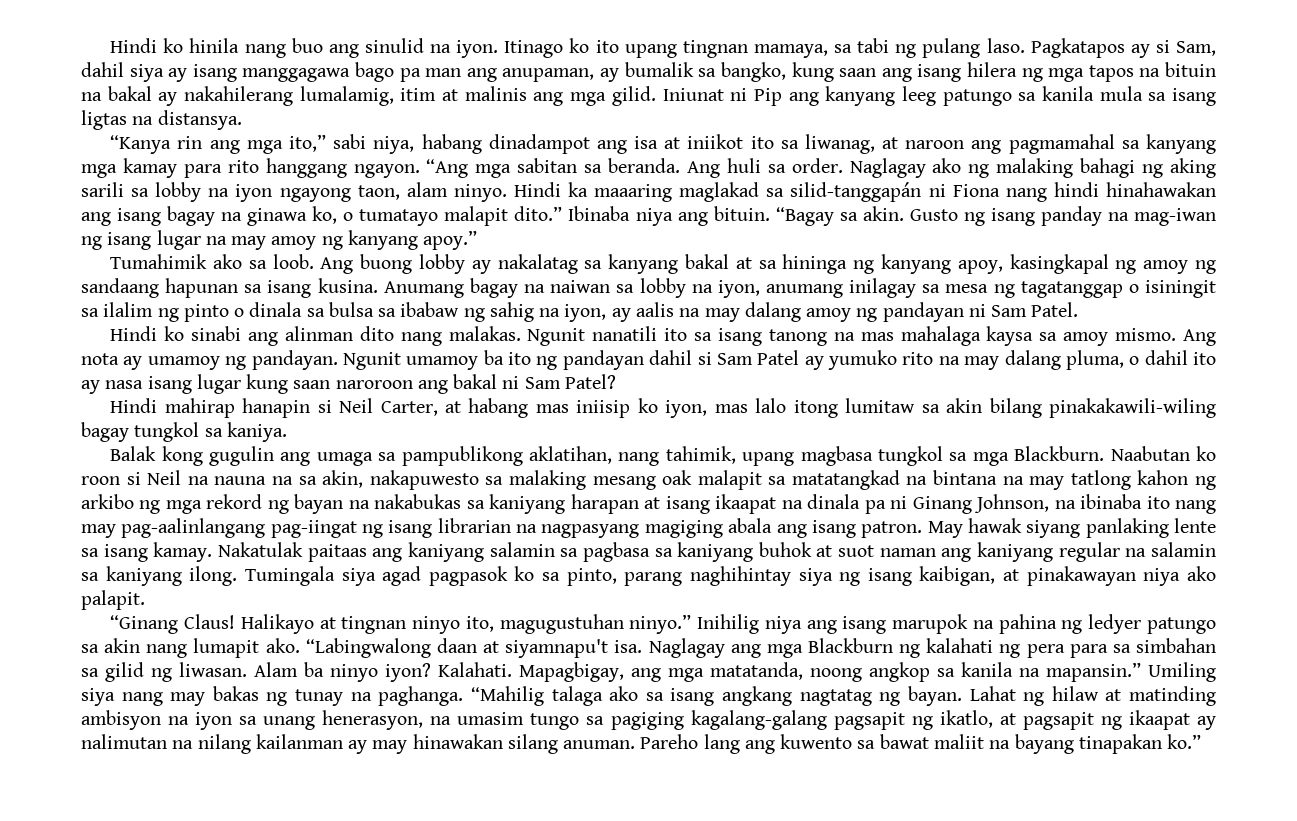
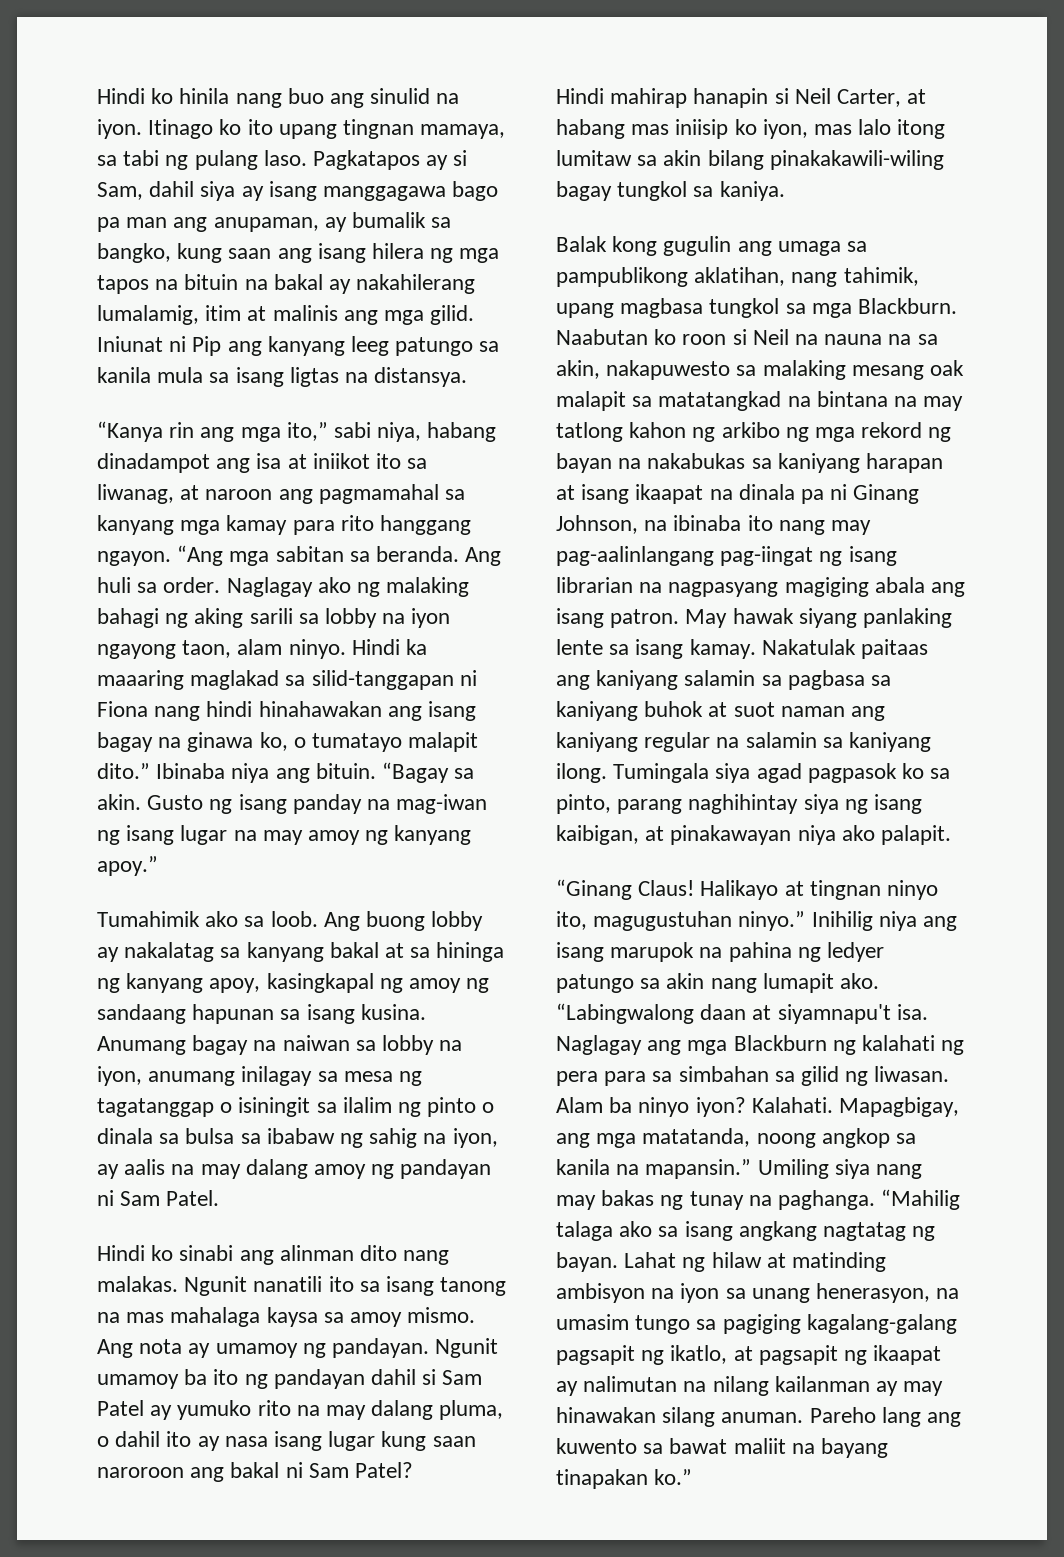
[790,182,922,202] silid-tanggapán -> [311,670,454,690] silid-tanggapan

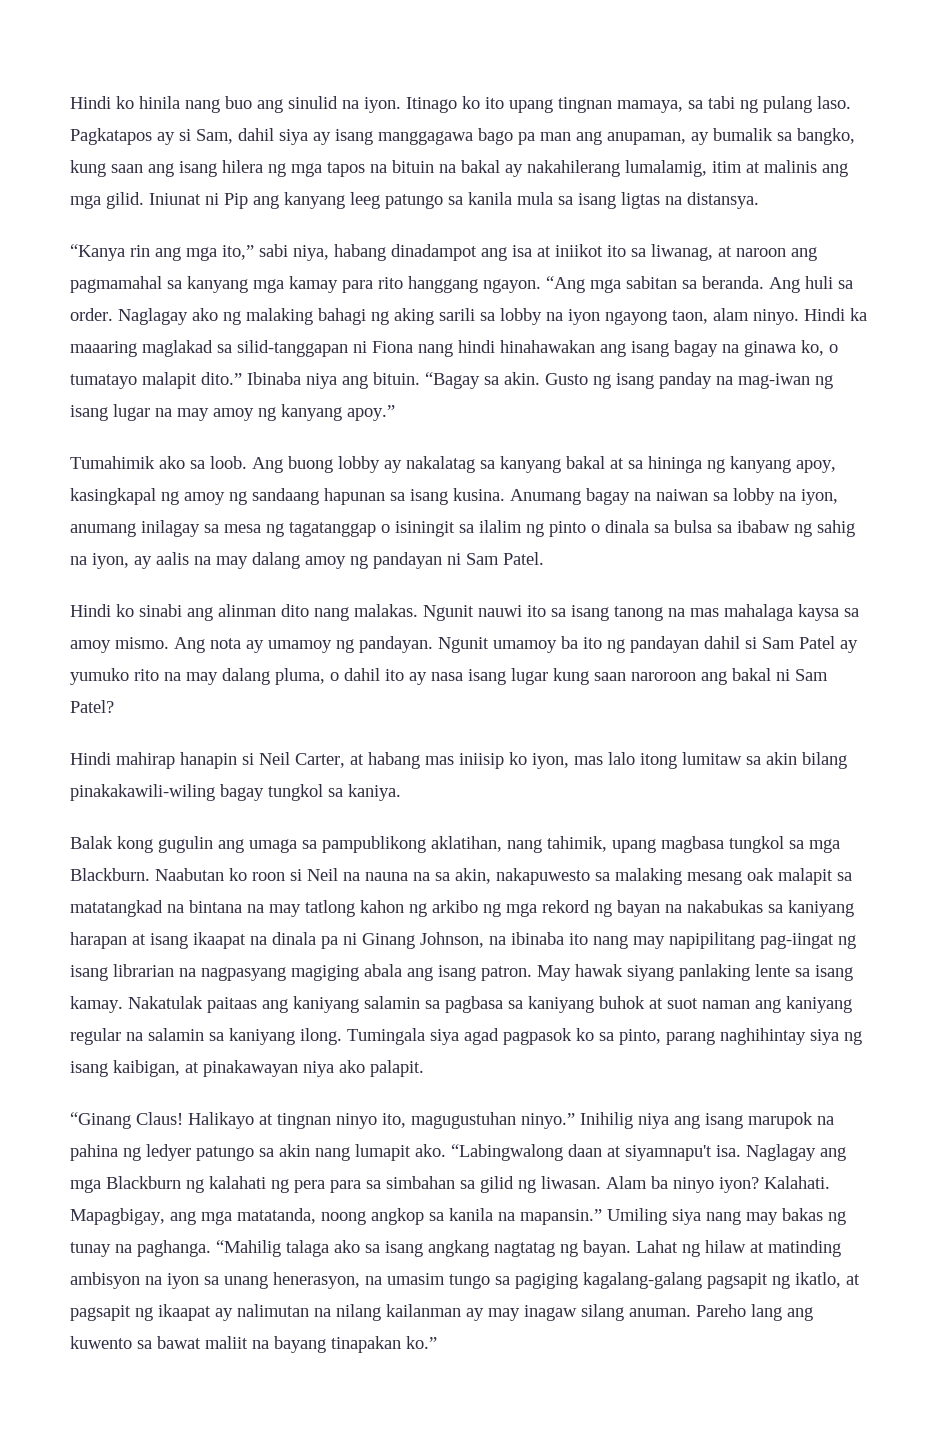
[253,1276,323,1292] nanatili -> [478,605,522,617] nauwi
[556,546,714,566] pag-aalinlangang -> [669,932,755,949] napipilitang
[556,1407,656,1423] hinawakan -> [524,1305,577,1321] inagaw

